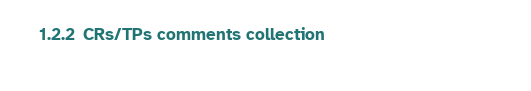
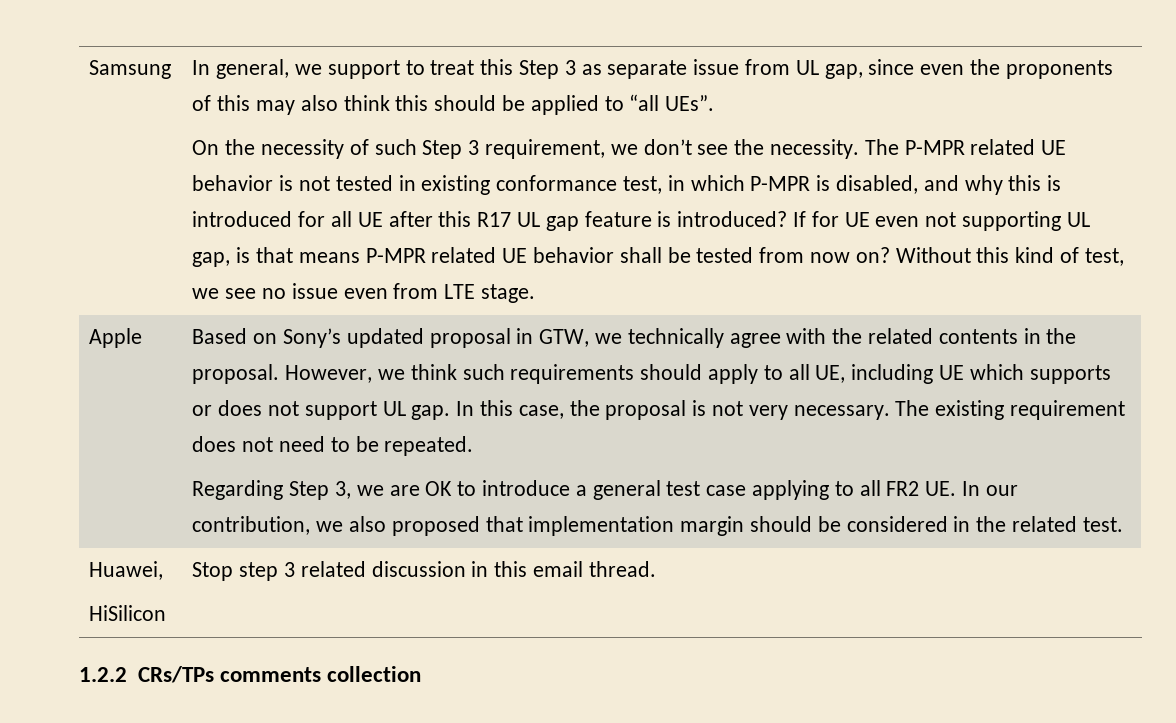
(39, 34) none -> [89,60,172,79] [192,59,1113,79] [192,94,715,115] [192,139,1067,159] [192,175,1062,195] [192,211,1090,231] [192,247,1124,267] [192,283,535,303] [89,328,143,348] [192,328,1077,348] [192,364,1111,384] [192,400,1125,420] [192,436,474,456] [192,480,1018,500] [192,516,1123,536] [89,561,164,580] [89,605,167,621] [192,561,656,581] Samsung | In general, we support to treat this Step 3 as separate issue from UL gap, since even the proponents of this may also think this should be applied to “all UEs”. // On the necessity of such Step 3 requirement, we don’t see the necessity. The P-MPR related UE behavior is not tested in existing conformance test, in which P-MPR is disabled, and why this is introduced for all UE after this R17 UL gap feature is introduced? If for UE even not supporting UL gap, is that means P-MPR related UE behavior shall be tested from now on? Without this kind of test, we see no issue even from LTE stage. // Apple | Based on Sony’s updated proposal in GTW, we technically agree with the related contents in the proposal. However, we think such requirements should apply to all UE, including UE which supports or does not support UL gap. In this case, the proposal is not very necessary. The existing requirement does not need to be repeated. // Regarding Step 3, we are OK to introduce a general test case applying to all FR2 UE. In our contribution, we also proposed that implementation margin should be considered in the related test. // Huawei, // HiSilicon | Stop step 3 related discussion in this email thread. //

